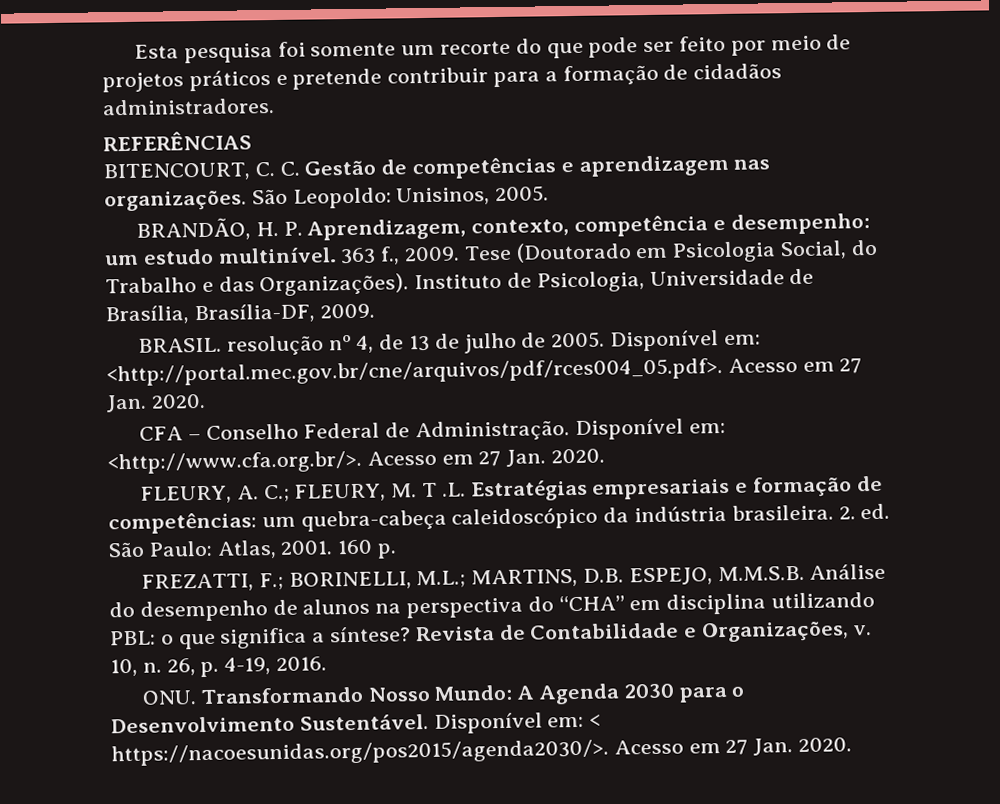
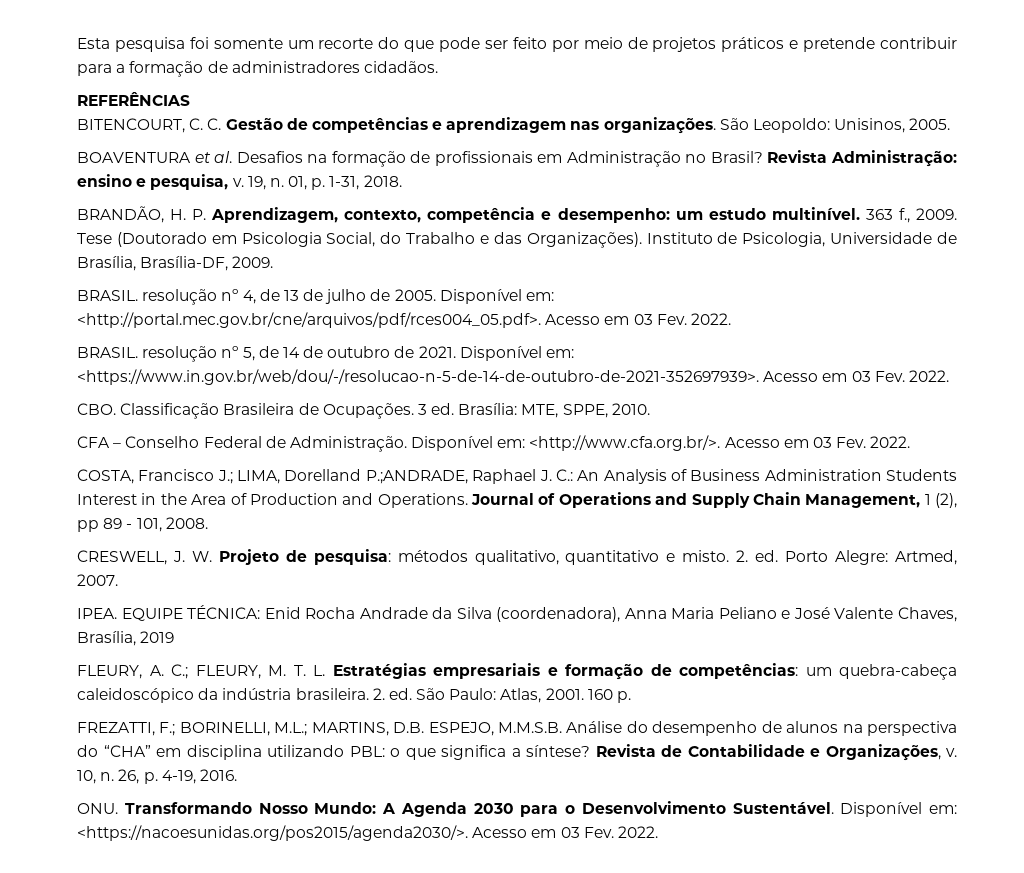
[693,63,783,80] [102,98,275,116] cidadãos administradores. -> [231,61,438,73] administradores cidadãos.
(550, 194) none -> [77,150,958,167] [77,174,402,190] // BOAVENTURA et al. Desafios na formação de profissionais em Administração no Brasil? Revista Administração: ensino e pesquisa, v. 19, n. 01, p. 1-31, 2018.
[839,358,863,374] [106,393,206,413] 27 Jan. 2020. -> [633,313,731,325] [77,346,575,362] [77,369,949,385] [77,403,650,419] 03 Fev. 2022. // BRASIL. resolução nº 5, de 14 de outubro de 2021. Disponível em: <https://www.in.gov.br/web/dou/-/resolucao-n-5-de-14-de-outubro-de-2021-352697939>. Acesso em 03 Fev. 2022. // CBO. Classificação Brasileira de Ocupações. 3 ed. Brasília: MTE, SPPE, 2010.
[478,448,605,467] 27 Jan. 2020. -> [813,436,911,448] [77,469,957,484] [77,492,957,508] [77,517,208,532] [77,549,957,565] [77,574,118,586] [77,605,957,622] [77,631,175,646] 03 Fev. 2022. // COSTA, Francisco J.; LIMA, Dorelland P.;ANDRADE, Raphael J. C.: An Analysis of Business Administration Students Interest in the Area of Production and Operations. Journal of Operations and Supply Chain Management, 1 (2), pp 89 - 101, 2008. // CRESWELL, J. W. Projeto de pesquisa: métodos qualitativo, quantitativo e misto. 2. ed. Porto Alegre: Artmed, 2007. // IPEA. EQUIPE TÉCNICA: Enid Rocha Andrade da Silva (coordenadora), Anna Maria Peliano e José Valente Chaves, Brasília, 2019
[422,482,466,498] T .L. -> [293,665,325,676] T. L.
[589,714,602,727] [111,737,853,767] < https://nacoesunidas.org/pos2015/agenda2030/>. Acesso em 27 Jan. 2020. -> [77,825,658,841] <https://nacoesunidas.org/pos2015/agenda2030/>. Acesso em 03 Fev. 2022.

